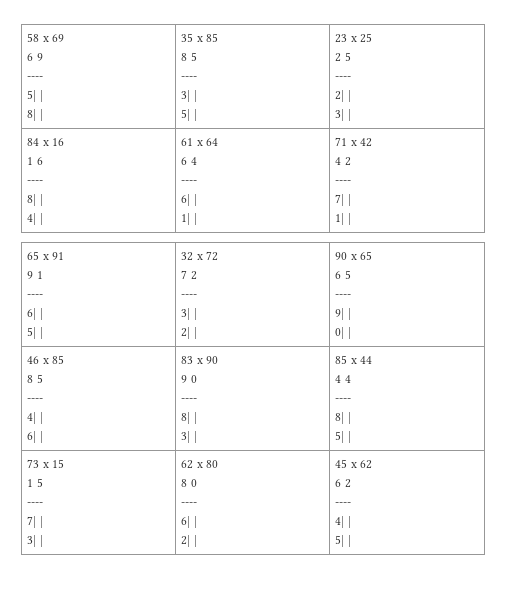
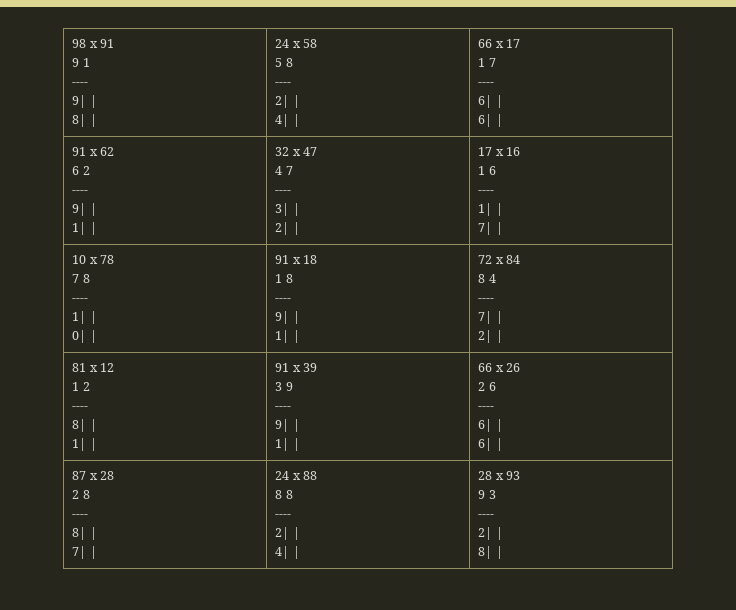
[27,33,64,42] [27,53,43,61] [27,76,44,80] [27,90,43,102] [27,109,43,121] [181,33,218,42] [181,52,197,61] [181,76,198,80] [181,90,197,102] [181,109,197,121] [335,33,372,43] [335,52,351,62] [335,76,352,80] [335,90,351,102] [335,109,351,121] [27,138,64,146] [27,157,43,165] [27,180,44,184] [27,194,43,206] [27,213,43,225] [181,138,218,146] [181,157,197,165] [181,180,198,184] [181,194,197,206] [181,213,197,225] [335,137,372,147] [335,157,351,166] [335,180,352,184] [335,194,351,206] [335,213,351,225] [27,251,40,260] 58 x 69 // 6 9 // ---- // 5| | // 8| | | 35 x 85 // 8 5 // ---- // 3| | // 5| | | 23 x 25 // 2 5 // ---- // 2| | // 3| | // 84 x 16 // 1 6 // ---- // 8| | // 4| | | 61 x 64 // 6 4 // ---- // 6| | // 1| | | 71 x 42 // 4 2 // ---- // 7| | // 1| | // 65 -> [72,39,87,48] 98
[27,308,43,320] [27,327,37,339] 6| | // 5| -> [72,95,97,108] [72,114,97,127] [275,39,318,48] [275,58,293,67] [275,82,292,86] [275,95,300,108] [275,114,300,127] [478,39,521,48] [478,58,496,67] [478,82,495,86] [478,95,503,108] [478,114,503,127] [72,147,115,156] [72,166,90,175] [72,190,89,194] [72,203,97,216] [72,222,87,235] 9| | // 8| | | 24 x 58 // 5 8 // ---- // 2| | // 4| | | 66 x 17 // 1 7 // ---- // 6| | // 6| | // 91 x 62 // 6 2 // ---- // 9| | // 1|
[205,251,218,261] [181,270,197,280] 72 // 7 2 -> [303,147,318,156] [275,166,293,175] 47 // 4 7
[335,251,372,260] [335,270,351,279] [335,294,352,298] [335,308,351,320] [335,327,351,339] [27,355,64,364] [27,374,43,383] [27,398,44,402] [27,412,43,424] [27,431,43,443] [181,356,218,364] [181,375,197,383] [181,398,198,402] [181,412,197,424] [181,431,197,443] [335,355,372,364] [335,375,351,383] [335,398,352,402] [335,412,351,424] [335,431,351,443] [27,459,64,468] [27,478,43,487] [27,502,44,506] [27,516,43,528] [27,535,43,547] [181,460,218,469] [181,479,197,487] [181,502,198,506] [181,516,197,528] [181,535,197,547] [335,459,372,469] [335,479,351,488] [335,502,352,506] [335,516,351,528] [335,535,351,547] 90 x 65 // 6 5 // ---- // 9| | // 0| | // 46 x 85 // 8 5 // ---- // 4| | // 6| | | 83 x 90 // 9 0 // ---- // 8| | // 3| | | 85 x 44 // 4 4 // ---- // 8| | // 5| | // 73 x 15 // 1 5 // ---- // 7| | // 3| | | 62 x 80 // 8 0 // ---- // 6| | // 2| | | 45 x 62 // 6 2 // ---- // 4| | // 5| | -> [478,147,521,156] [478,166,496,175] [478,190,495,194] [478,203,503,216] [478,222,503,235] [72,255,115,264] [72,274,90,283] [72,298,89,302] [72,311,97,324] [72,330,97,343] [275,255,318,264] [275,274,293,283] [275,298,292,302] [275,311,300,324] [275,330,300,343] [478,255,521,264] [478,274,496,283] [478,298,495,302] [478,311,503,324] [478,330,503,343] [72,363,115,372] [72,382,90,391] [72,406,89,410] [72,419,97,432] [72,438,97,451] [275,363,318,372] [275,382,293,391] [275,406,292,410] [275,419,300,432] [275,438,300,451] [478,363,521,372] [478,382,496,391] [478,406,495,410] [478,419,503,432] [478,438,503,451] [72,471,115,480] [72,490,90,499] [72,514,89,518] [72,527,97,540] [72,546,97,559] [275,471,318,480] [275,490,293,499] [275,514,292,518] [275,527,300,540] [275,546,300,559] [478,471,521,480] [478,490,496,499] [478,514,495,518] [478,527,503,540] [478,546,503,559] 17 x 16 // 1 6 // ---- // 1| | // 7| | // 10 x 78 // 7 8 // ---- // 1| | // 0| | | 91 x 18 // 1 8 // ---- // 9| | // 1| | | 72 x 84 // 8 4 // ---- // 7| | // 2| | // 81 x 12 // 1 2 // ---- // 8| | // 1| | | 91 x 39 // 3 9 // ---- // 9| | // 1| | | 66 x 26 // 2 6 // ---- // 6| | // 6| | // 87 x 28 // 2 8 // ---- // 8| | // 7| | | 24 x 88 // 8 8 // ---- // 2| | // 4| | | 28 x 93 // 9 3 // ---- // 2| | // 8| |

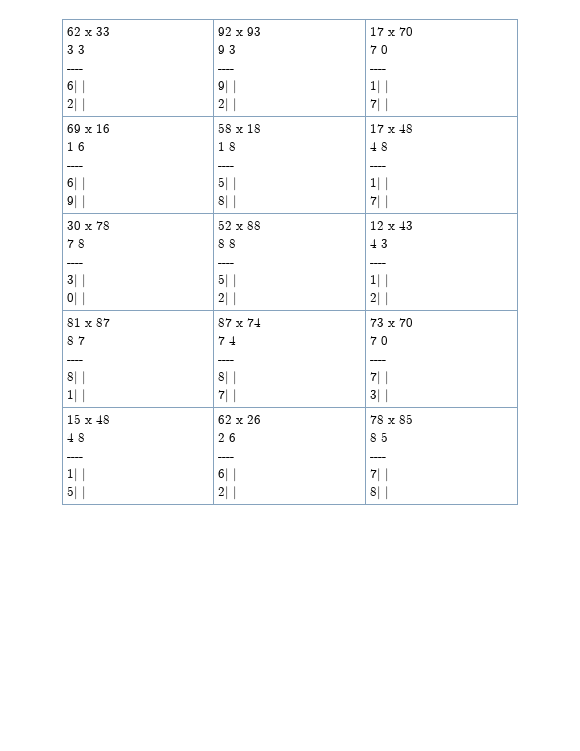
[72,39,115,48] [72,58,90,67] [72,82,89,86] [72,95,97,108] [72,114,97,127] [275,39,318,48] [275,58,293,67] [275,82,292,86] [275,95,300,108] [275,114,300,127] [478,39,521,48] [478,58,496,67] [478,82,495,86] [478,95,503,108] [478,114,503,127] [72,147,115,156] [72,166,90,175] [72,190,89,194] [72,203,97,216] [72,222,97,235] [275,147,318,156] [275,166,293,175] [275,190,292,194] [275,203,290,216] 98 x 91 // 9 1 // ---- // 9| | // 8| | | 24 x 58 // 5 8 // ---- // 2| | // 4| | | 66 x 17 // 1 7 // ---- // 6| | // 6| | // 91 x 62 // 6 2 // ---- // 9| | // 1| | | 32 x 47 // 4 7 // ---- // 3| -> [67,27,111,36] [67,45,86,54] [67,69,84,72] [67,80,87,94] [67,98,87,112] [218,27,262,36] [218,45,237,54] [218,69,235,72] [218,80,230,94] 62 x 33 // 3 3 // ---- // 6| | // 2| | | 92 x 93 // 9 3 // ---- // 9|
[506,147,521,156] [478,166,496,175] [478,190,495,194] [478,203,503,216] [478,222,503,235] [72,255,87,264] 16 // 1 6 // ---- // 1| | // 7| | // 10 -> [399,27,414,36] [370,45,389,54] [370,69,387,72] [370,80,390,94] [370,98,390,112] [67,124,111,133] [67,142,86,151] [67,166,84,169] [67,177,87,191] [67,195,87,209] [218,123,262,133] [218,142,237,151] [218,166,235,169] [218,177,238,191] [218,195,238,209] [370,124,414,133] [370,142,389,151] [370,166,387,169] [370,177,390,191] [370,195,390,209] [67,221,82,230] 70 // 7 0 // ---- // 1| | // 7| | // 69 x 16 // 1 6 // ---- // 6| | // 9| | | 58 x 18 // 1 8 // ---- // 5| | // 8| | | 17 x 48 // 4 8 // ---- // 1| | // 7| | // 30
[72,311,87,324] 1| -> [67,274,79,288] 3|
[275,255,318,264] [275,274,293,283] [275,298,292,302] [275,311,300,324] [275,330,300,343] [478,255,521,264] [478,274,496,283] [478,298,495,302] [478,311,493,324] 91 x 18 // 1 8 // ---- // 9| | // 1| | | 72 x 84 // 8 4 // ---- // 7| -> [218,220,262,230] [218,239,237,248] [218,263,235,266] [218,274,238,288] [218,292,238,306] [370,221,414,230] [370,239,389,248] [370,263,387,266] [370,274,382,288] 52 x 88 // 8 8 // ---- // 5| | // 2| | | 12 x 43 // 4 3 // ---- // 1|
[100,363,115,372] [72,382,90,391] 12 // 1 2 -> [96,318,111,327] [67,336,86,345] 87 // 8 7
[275,363,318,372] [275,382,293,391] [275,406,292,410] [275,419,300,432] [275,438,300,451] [478,363,493,372] 91 x 39 // 3 9 // ---- // 9| | // 1| | | 66 -> [218,318,262,327] [218,336,237,345] [218,360,235,363] [218,371,238,385] [218,389,238,403] [370,318,414,327] [370,336,389,345] [370,360,387,363] [370,371,390,385] [370,389,390,403] [67,414,111,424] [67,433,86,442] [67,457,84,460] [67,468,87,482] [67,486,87,500] [218,415,233,424] 87 x 74 // 7 4 // ---- // 8| | // 7| | | 73 x 70 // 7 0 // ---- // 7| | // 3| | // 15 x 48 // 4 8 // ---- // 1| | // 5| | | 62
[478,438,503,451] [72,471,115,480] [72,490,90,499] [72,514,89,518] [72,527,97,540] [72,546,97,559] [275,471,318,480] [275,490,293,499] [275,514,292,518] [275,527,300,540] [275,546,300,559] [478,471,521,480] [478,490,496,499] [478,514,495,518] [478,527,503,540] 6| | // 87 x 28 // 2 8 // ---- // 8| | // 7| | | 24 x 88 // 8 8 // ---- // 2| | // 4| | | 28 x 93 // 9 3 // ---- // 2| | -> [218,486,238,500] [370,414,414,424] [370,432,389,442] [370,457,387,460] [370,468,390,482] 2| | | 78 x 85 // 8 5 // ---- // 7| |

